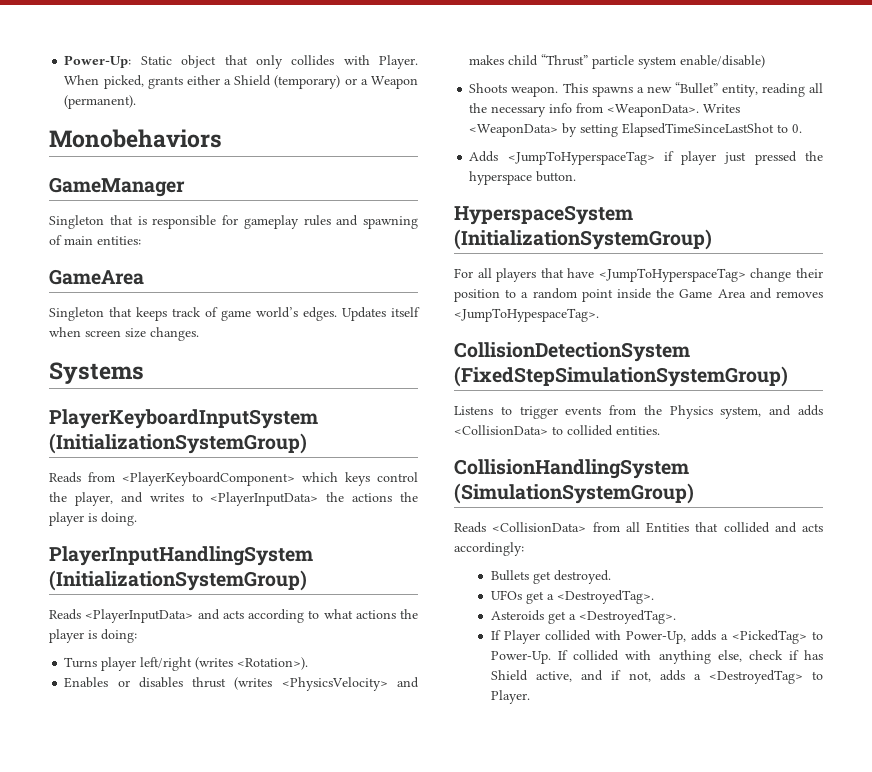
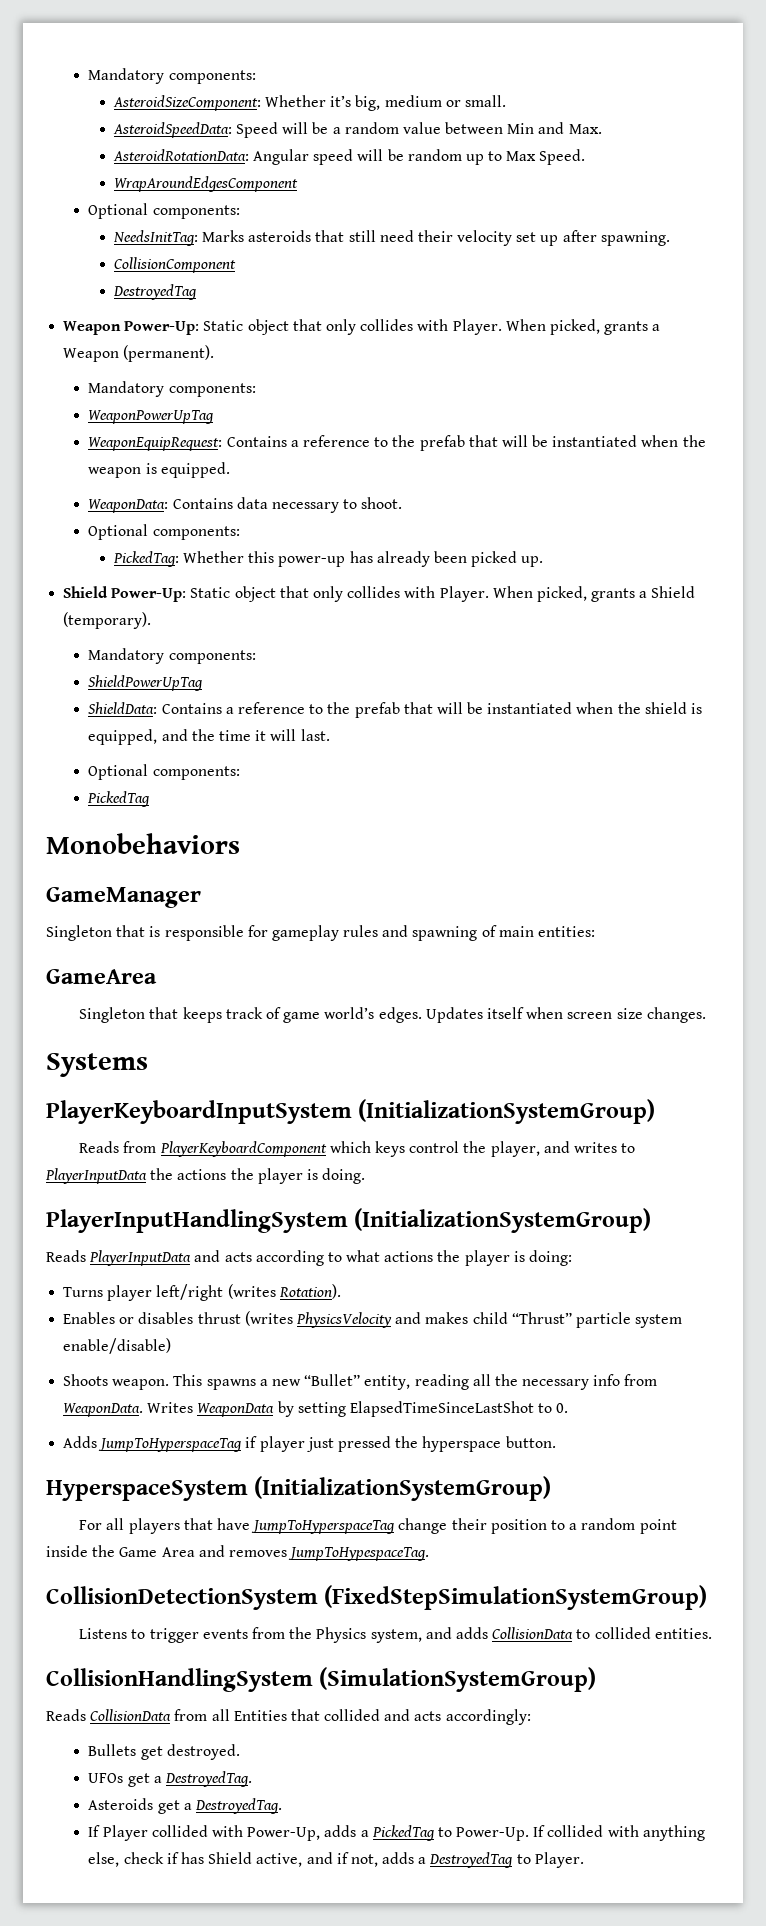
(64, 61) none -> [88,68,256,84] [112,95,506,111] [112,122,602,138] [112,149,586,165] [113,176,298,192] [88,203,240,219] [112,230,670,246] [113,257,236,273] [112,284,197,300] [63,321,122,335] Mandatory components: // AsteroidSizeComponent: Whether it’s big, medium or small. // AsteroidSpeedData: Speed will be a random value between Min and Max. // AsteroidRotationData: Angular speed will be random up to Max Speed. // WrapAroundEdgesComponent // Optional components: // NeedsInitTag: Marks asteroids that still need their velocity set up after spawning. // CollisionComponent // DestroyedTag // Weapon
[186,75,419,89] [64,95,137,109] either a Shield (temporary) or a Weapon (permanent). -> [652,324,661,331] [63,345,215,362] [88,381,256,397] [88,410,215,424] [88,435,706,451] [88,462,230,478] [88,497,403,513] [88,524,240,540] [112,551,544,567] [63,586,696,602] [63,612,152,629] [88,648,256,664] [88,675,204,691] [88,702,703,718] [88,729,330,745] [88,764,240,780] [87,791,151,807] a Weapon (permanent). // Mandatory components: // WeaponPowerUpTag // WeaponEquipRequest: Contains a reference to the prefab that will be instantiated when the weapon is equipped. // WeaponData: Contains data necessary to shoot. // Optional components: // PickedTag: Whether this power-up has already been picked up. // Shield Power-Up: Static object that only collides with Player. When picked, grants a Shield (temporary). // Mandatory components: // ShieldPowerUpTag // ShieldData: Contains a reference to the prefab that will be instantiated when the shield is equipped, and the time it will last. // Optional components: // PickedTag
[122,472,295,486] <PlayerKeyboardComponent> -> [159,1141,327,1157] PlayerKeyboardComponent
[210,492,319,506] <PlayerInputData> -> [45,1168,147,1184] PlayerInputData
[85,609,194,623] <PlayerInputData> -> [89,1250,192,1266] PlayerInputData
[237,657,309,670] <Rotation>). -> [278,1284,341,1299] Rotation).
[281,677,388,691] <PhysicsVelocity> -> [295,1312,392,1328] PhysicsVelocity
[607,104,741,117] [469,124,559,137] <WeaponData>. Writes <WeaponData> -> [63,1402,275,1417] WeaponData. Writes WeaponData
[507,151,655,165] <JumpToHyperspaceTag> -> [98,1438,243,1452] JumpToHyperspaceTag
[598,268,746,282] <JumpToHyperspaceTag> -> [251,1520,396,1534] JumpToHyperspaceTag
[454,308,599,322] <JumpToHypespaceTag>. -> [288,1547,430,1561] JumpToHypespaceTag.
[454,425,548,435] <CollisionData> -> [492,1627,574,1639] CollisionData
[492,522,587,532] <CollisionData> -> [90,1709,172,1721] CollisionData
[557,590,655,604] <DestroyedTag>. -> [164,1771,252,1787] DestroyedTag.
[579,610,677,624] <DestroyedTag>. -> [194,1798,282,1814] DestroyedTag.
[732,630,808,644] <PickedTag> -> [371,1825,435,1841] PickedTag
[708,670,803,684] <DestroyedTag> -> [429,1852,514,1868] DestroyedTag

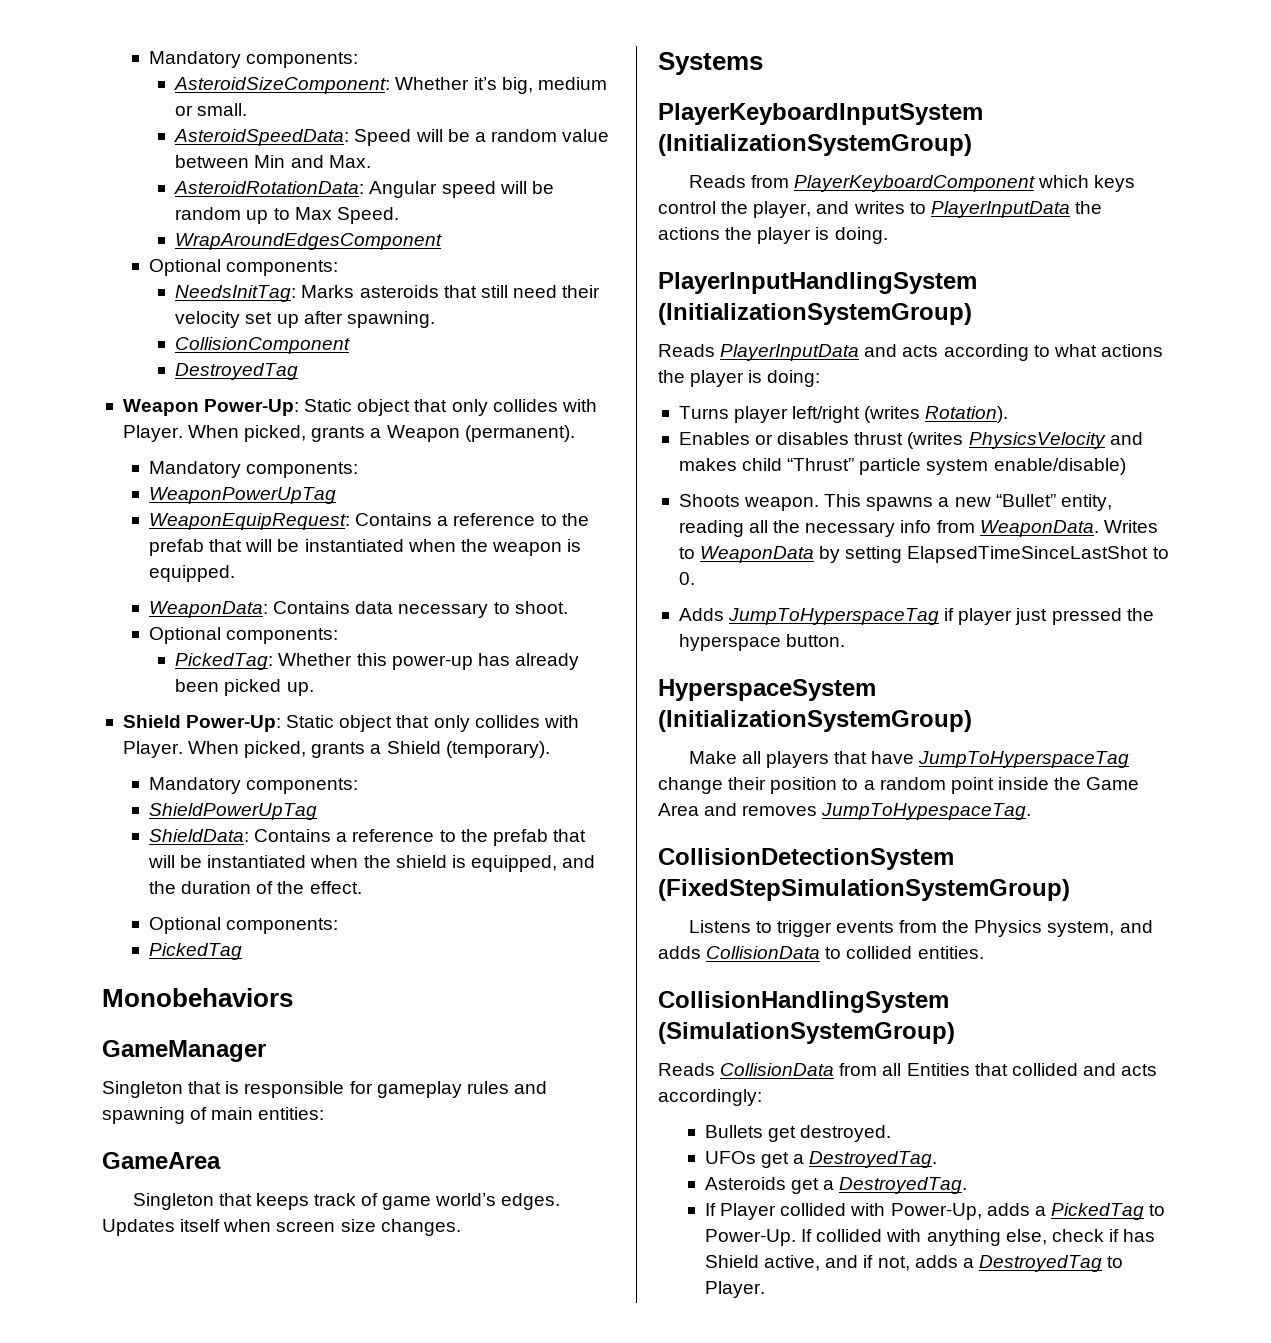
[218,729,330,741] time it will last. -> [181,881,362,894] duration of the effect.
(194, 1407) none -> [678,547,695,559] to
[79,1520,103,1530] For -> [688,751,737,764] Make

